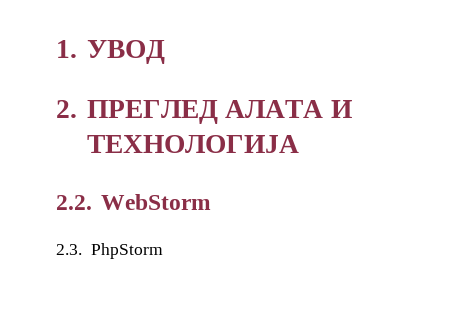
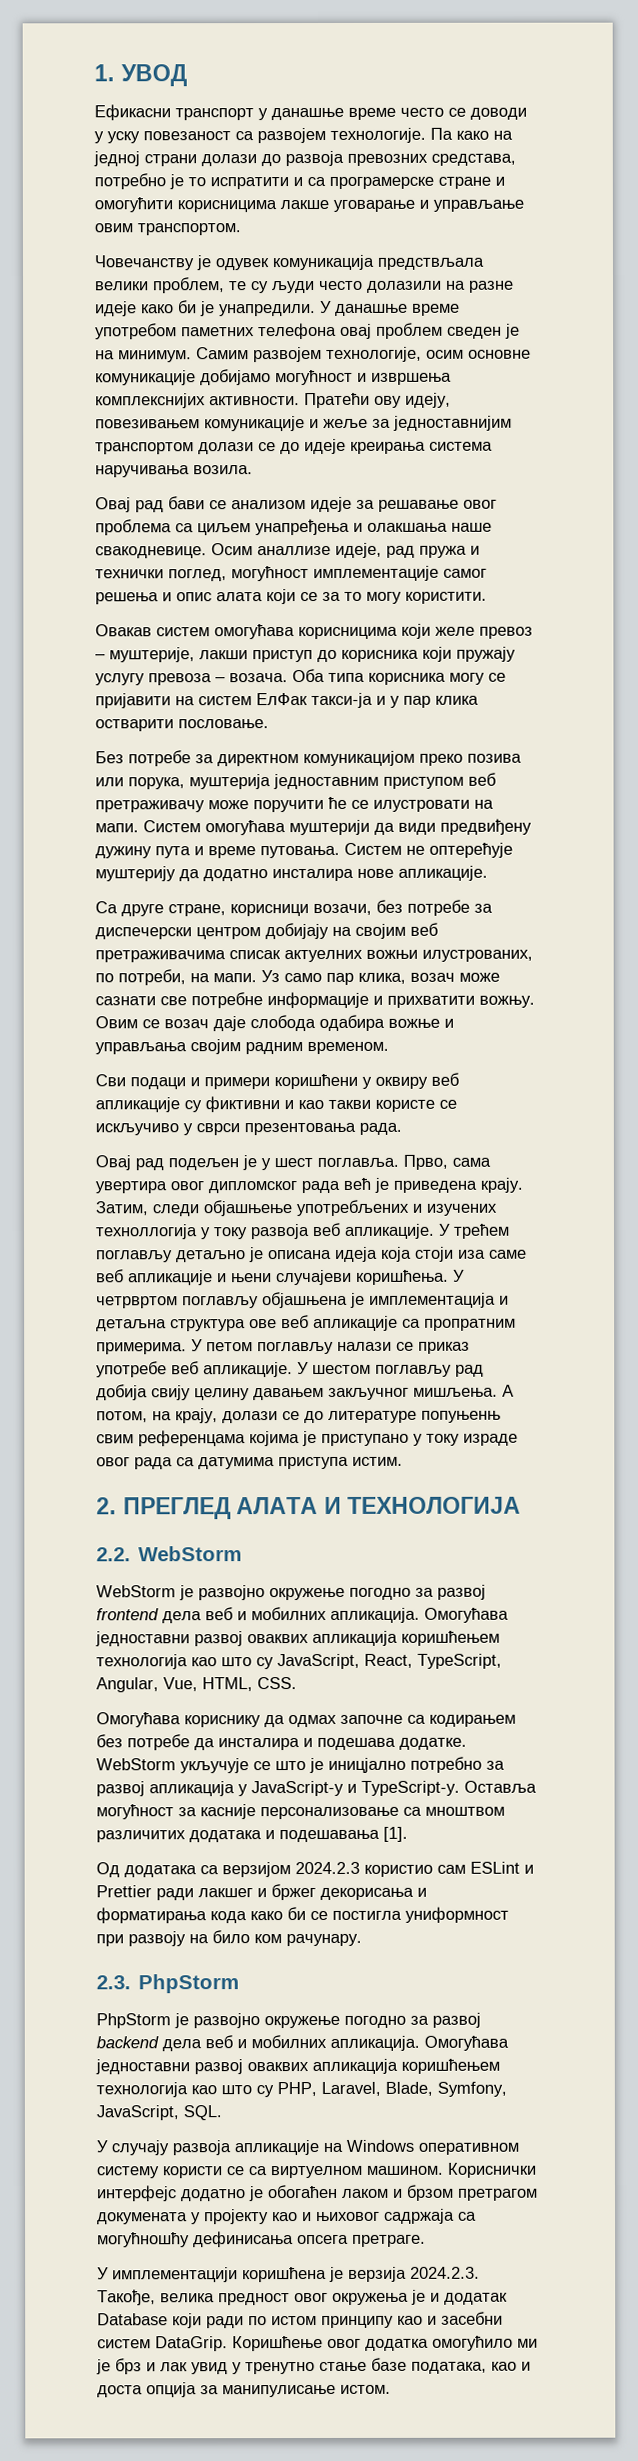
(165, 52) none -> [94,104,527,121] [94,127,513,144] [93,150,516,167] [94,173,505,190] [94,197,524,213] [94,223,241,236] [94,254,484,271] [95,277,514,294] [95,300,460,317] [95,322,520,340] [95,346,531,363] [95,369,452,386] [95,392,451,409] [95,415,512,432] [95,438,493,455] [95,465,253,478] [95,496,497,513] [95,518,492,536] [95,542,480,559] [95,565,487,582] [95,589,487,605] [95,623,533,640] [95,646,516,663] [95,668,506,686] [95,692,479,709] [95,719,269,732] [95,750,522,767] [95,772,496,790] [95,796,494,813] [95,818,532,836] [95,842,513,859] [95,865,488,882] [95,899,493,917] [95,922,438,940] [95,949,533,963] [95,969,500,986] [95,991,535,1009] [95,1014,454,1032] [95,1039,389,1055] [95,1072,459,1090] [95,1096,457,1113] [95,1122,402,1136] [95,1154,491,1171] [95,1177,523,1194] [95,1199,497,1217] [95,1222,510,1240] [96,1246,527,1263] [96,1269,465,1286] [96,1291,509,1309] [96,1315,516,1332] [96,1339,470,1355] [96,1361,484,1378] [96,1384,514,1401] [96,1408,501,1424] [96,1430,518,1447] [96,1456,403,1470] // Ефикасни транспорт у данашње време често се доводи у уску повезаност са развојем технологије. Па како на једној страни долази до развоја превозних средстава, потребно је то испратити и са програмерске стране и омогућити корисницима лакше уговарање и управљање овим транспортом. // Човечанству је одувек комуникација предствљала велики проблем, те су људи често долазили на разне идеје како би је унапредили. У данашње време употребом паметних телефона овај проблем сведен је на минимум. Самим развојем технологије, осим основне комуникације добијамо могућност и извршења комплекснијих активности. Пратећи ову идеју, повезивањем комуникације и жеље за једноставнијим транспортом долази се до идеје креирања система наручивања возила. // Овај рад бави се анализом идеје за решавање овог проблема са циљем унапређења и олакшања наше свакодневице. Осим аналлизе идеје, рад пружа и технички поглед, могућност имплементације самог решења и опис алата који се за то могу користити. // Овакав систем омогућава корисницима који желе превоз – муштерије, лакши приступ до корисника који пружају услугу превоза – возача. Оба типа корисника могу се пријавити на систем ЕлФак такси-ја и у пар клика остварити пословање. // Без потребе за директном комуникацијом преко позива или порука, муштерија једноставним приступом веб претраживачу може поручити ће се илустровати на мапи. Систем омогућава муштерији да види предвиђену дужину пута и време путовања. Систем не оптерећује муштерију да додатно инсталира нове апликације. // Са друге стране, корисници возачи, без потребе за диспечерски центром добијају на својим веб претраживачима списак актуелних вожњи илустрованих, по потреби, на мапи. Уз само пар клика, возач може сазнати све потребне информације и прихватити вожњу. Овим се возач даје слобода одабира вожње и управљања својим радним временом. // Сви подаци и примери коришћени у оквиру веб апликације су фиктивни и као такви користе се искључиво у сврси презентовања рада. // Овај рад подељен је у шест поглавља. Прво, сама увертира овог дипломског рада већ је приведена крају. Затим, следи објашњење употребљених и изучених техноллогија у току развоја веб апликације. У трећем поглављу детаљно је описана идеја која стоји иза саме веб апликације и њени случајеви коришћења. У четрвртом поглављу објашњена је имплементација и детаљна структура ове веб апликације са пропратним примерима. У петом поглављу налази се приказ употребе веб апликације. У шестом поглављу рад добија свију целину давањем закључног мишљења. А потом, на крају, долази се до литературе попуњенњ свим референцама којима је приступано у току израде овог рада са датумима приступа истим.
[56,243,163,259] 2.3. PhpStorm -> [96,1584,486,1601] [96,1606,509,1624] [95,1630,500,1647] [96,1653,502,1670] [96,1677,297,1693] [96,1712,516,1728] [96,1734,467,1751] [96,1756,505,1774] [96,1780,537,1797] [96,1804,505,1820] [96,1826,408,1843] [96,1861,534,1878] [96,1884,427,1901] [96,1906,509,1924] [96,1930,362,1947] [96,1974,240,1994] [96,2012,481,2029] [96,2034,509,2052] [95,2058,500,2075] [96,2081,507,2098] [96,2105,222,2121] [96,2139,519,2156] [96,2162,536,2179] [96,2184,538,2202] [97,2208,477,2225] [97,2231,426,2248] [97,2266,480,2283] [97,2289,508,2306] [97,2311,503,2329] [97,2335,538,2352] [96,2357,531,2375] [97,2382,391,2398] WebStorm је развојно окружење погодно за развој frontend дела веб и мобилних апликација. Омогућава једноставни развој оваквих апликација коришћењем технологија као што су JavaScript, React, TypeScript, Angular, Vue, HTML, CSS. // Омогућава кориснику да одмах започне са кодирањем без потребе да инсталира и подешава додатке. WebStorm укључује се што је иницјално потребно за развој апликација у JavaScript-у и TypeScript-у. Оставља могућност за касније персонализовање са мноштвом различитих додатака и подешавања [1]. // Од додатака са верзијом 2024.2.3 користио сам ESLint и Prettier ради лакшег и бржег декорисања и форматирања кода како би се постигла униформност при развоју на било ком рачунару. // 2.3. PhpStorm // PhpStorm је развојно окружење погодно за развој backend дела веб и мобилних апликација. Омогућава једноставни развој оваквих апликација коришћењем технологија као што су PHP, Laravel, Blade, Symfony, JavaScript, SQL. // У случају развоја апликације на Windows оперативном систему користи се са виртуелном машином. Кориснички интерфејс додатно је обогаћен лаком и брзом претрагом докумената у пројекту као и њиховог садржаја са могућношћу дефинисања опсега претраге. // У имплементацији коришћена је верзија 2024.2.3. Такође, велика предност овог окружења је и додатак Database који ради по истом принципу као и засебни систем DataGrip. Коришћење овог додатка омогућило ми је брз и лак увид у тренутно стање базе података, као и доста опција за манипулисање истом.

